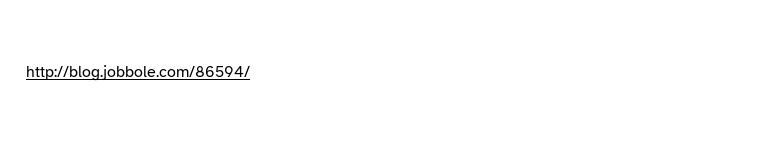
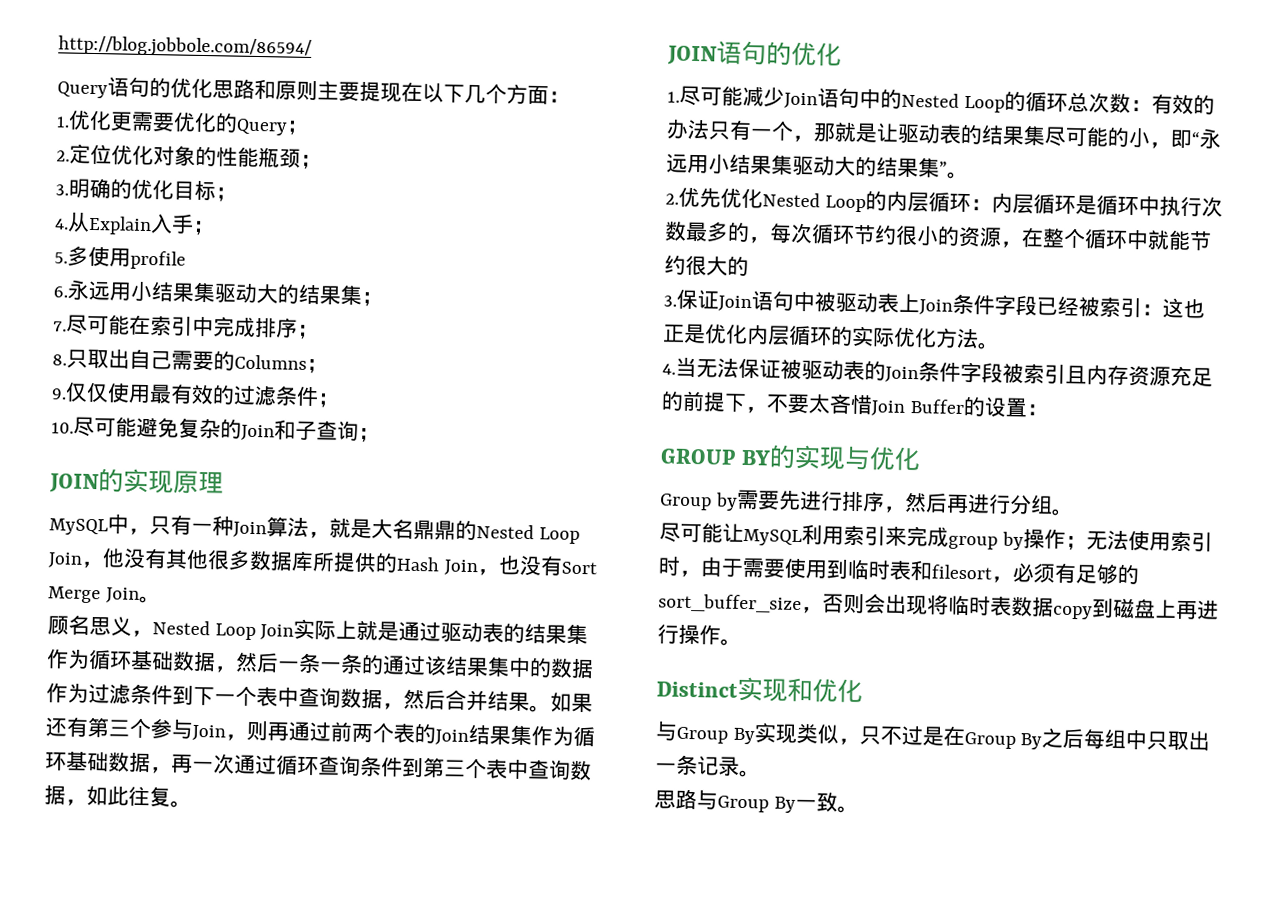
(250, 73) none -> [57,76,570,105] [56,110,309,136] [56,143,322,170] [55,178,237,202] [54,211,215,236] [54,245,186,270] [53,279,383,307] [53,314,319,340] [52,348,328,374] [51,382,340,408] [51,416,380,443] [49,468,224,494] [49,513,580,544] [48,548,597,576] [48,586,161,604] [47,615,589,645] [46,649,594,679] [46,683,593,713] [45,716,595,747] [45,751,592,781] [44,785,192,808] [667,40,842,67] [667,85,1215,115] [666,119,1222,149] [666,153,969,180] [665,187,1223,217] [664,221,1212,251] [664,255,749,277] [663,289,1205,319] [663,323,1000,350] [662,356,1213,387] [661,390,1048,418] [660,444,921,472] [659,489,1074,517] [659,522,1213,553] [658,556,1140,585] [658,593,1219,620] [657,624,742,646] [656,676,863,704] [655,721,1211,751] [655,754,761,778] [654,788,859,814] // Query语句的优化思路和原则主要提现在以下几个方面： // 1.优化更需要优化的Query； // 2.定位优化对象的性能瓶颈； // 3.明确的优化目标； // 4.从Explain入手； // 5.多使用profile // 6.永远用小结果集驱动大的结果集； // 7.尽可能在索引中完成排序； // 8.只取出自己需要的Columns； // 9.仅仅使用最有效的过滤条件； // 10.尽可能避免复杂的Join和子查询； // JOIN的实现原理 // MySQL中，只有一种Join算法，就是大名鼎鼎的Nested Loop Join，他没有其他很多数据库所提供的Hash Join，也没有Sort Merge Join。 // 顾名思义，Nested Loop Join实际上就是通过驱动表的结果集作为循环基础数据，然后一条一条的通过该结果集中的数据作为过滤条件到下一个表中查询数据，然后合并结果。如果还有第三个参与Join，则再通过前两个表的Join结果集作为循环基础数据，再一次通过循环查询条件到第三个表中查询数据，如此往复。 // JOIN语句的优化 // 1.尽可能减少Join语句中的Nested Loop的循环总次数：有效的办法只有一个，那就是让驱动表的结果集尽可能的小，即“永远用小结果集驱动大的结果集”。 // 2.优先优化Nested Loop的内层循环：内层循环是循环中执行次数最多的，每次循环节约很小的资源，在整个循环中就能节约很大的 // 3.保证Join语句中被驱动表上Join条件字段已经被索引：这也正是优化内层循环的实际优化方法。 // 4.当无法保证被驱动表的Join条件字段被索引且内存资源充足的前提下，不要太吝惜Join Buffer的设置： // GROUP BY的实现与优化 // Group by需要先进行排序，然后再进行分组。 // 尽可能让MySQL利用索引来完成group by操作；无法使用索引时，由于需要使用到临时表和filesort，必须有足够的sort_buffer_size，否则会出现将临时表数据copy到磁盘上再进行操作。 // Distinct实现和优化 // 与Group By实现类似，只不过是在Group By之后每组中只取出一条记录。 // 思路与Group By一致。

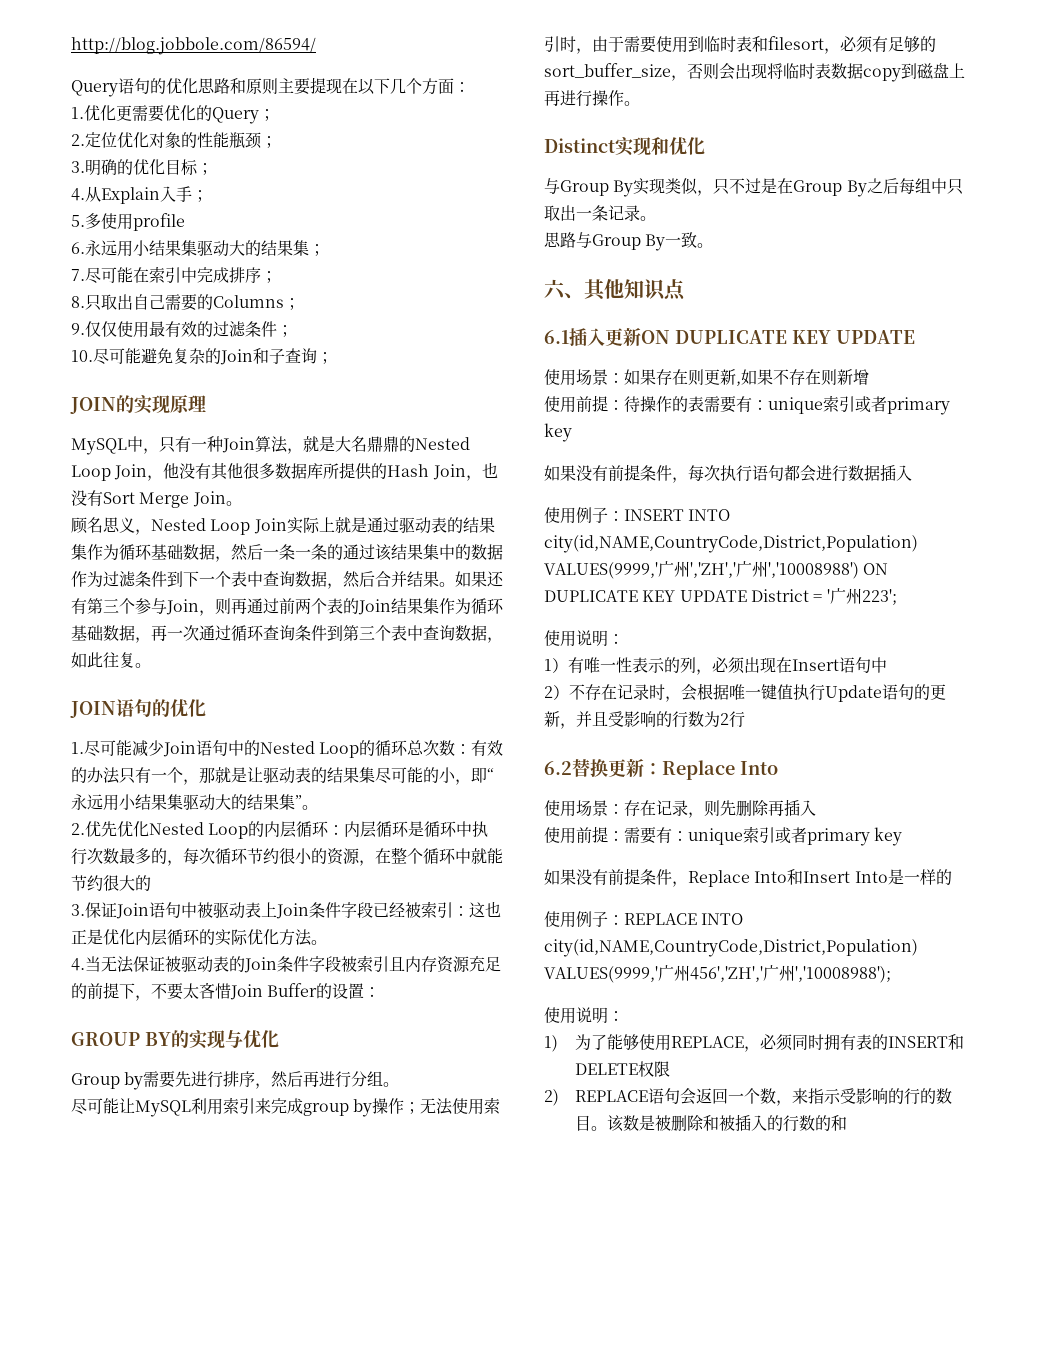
(859, 809) none -> [544,279,686,301] [544,328,915,346] [544,369,869,386] [544,395,950,415] [544,423,572,442] [544,464,912,483] [544,507,731,524] [544,535,918,553] [544,561,889,579] [544,588,897,605] [544,630,624,647] [544,657,887,675] [544,683,946,702] [544,711,745,729] [544,758,778,780] [544,799,816,818] [544,826,903,846] [544,868,952,887] [544,911,744,928] [544,939,918,957] [544,965,891,983] [544,1007,624,1024] [544,1034,965,1052] [575,1061,671,1077] [544,1088,953,1106] [575,1114,848,1132] // 六、其他知识点 // 6.1插入更新ON DUPLICATE KEY UPDATE // 使用场景：如果存在则更新,如果不存在则新增 // 使用前提：待操作的表需要有：unique索引或者primary key // 如果没有前提条件，每次执行语句都会进行数据插入 // 使用例子：INSERT INTO city(id,NAME,CountryCode,District,Population) VALUES(9999,'广州','ZH','广州','10008988') ON DUPLICATE KEY UPDATE District = '广州223'; // 使用说明： // 1）有唯一性表示的列，必须出现在Insert语句中 // 2）不存在记录时，会根据唯一键值执行Update语句的更新，并且受影响的行数为2行 // 6.2替换更新：Replace Into // 使用场景：存在记录，则先删除再插入 // 使用前提：需要有：unique索引或者primary key // 如果没有前提条件，Replace Into和Insert Into是一样的 // 使用例子：REPLACE INTO city(id,NAME,CountryCode,District,Population) VALUES(9999,'广州456','ZH','广州','10008988'); // 使用说明： // 1)为了能够使用REPLACE，必须同时拥有表的INSERT和DELETE权限 // 2) REPLACE语句会返回一个数，来指示受影响的行的数目。该数是被删除和被插入的行数的和

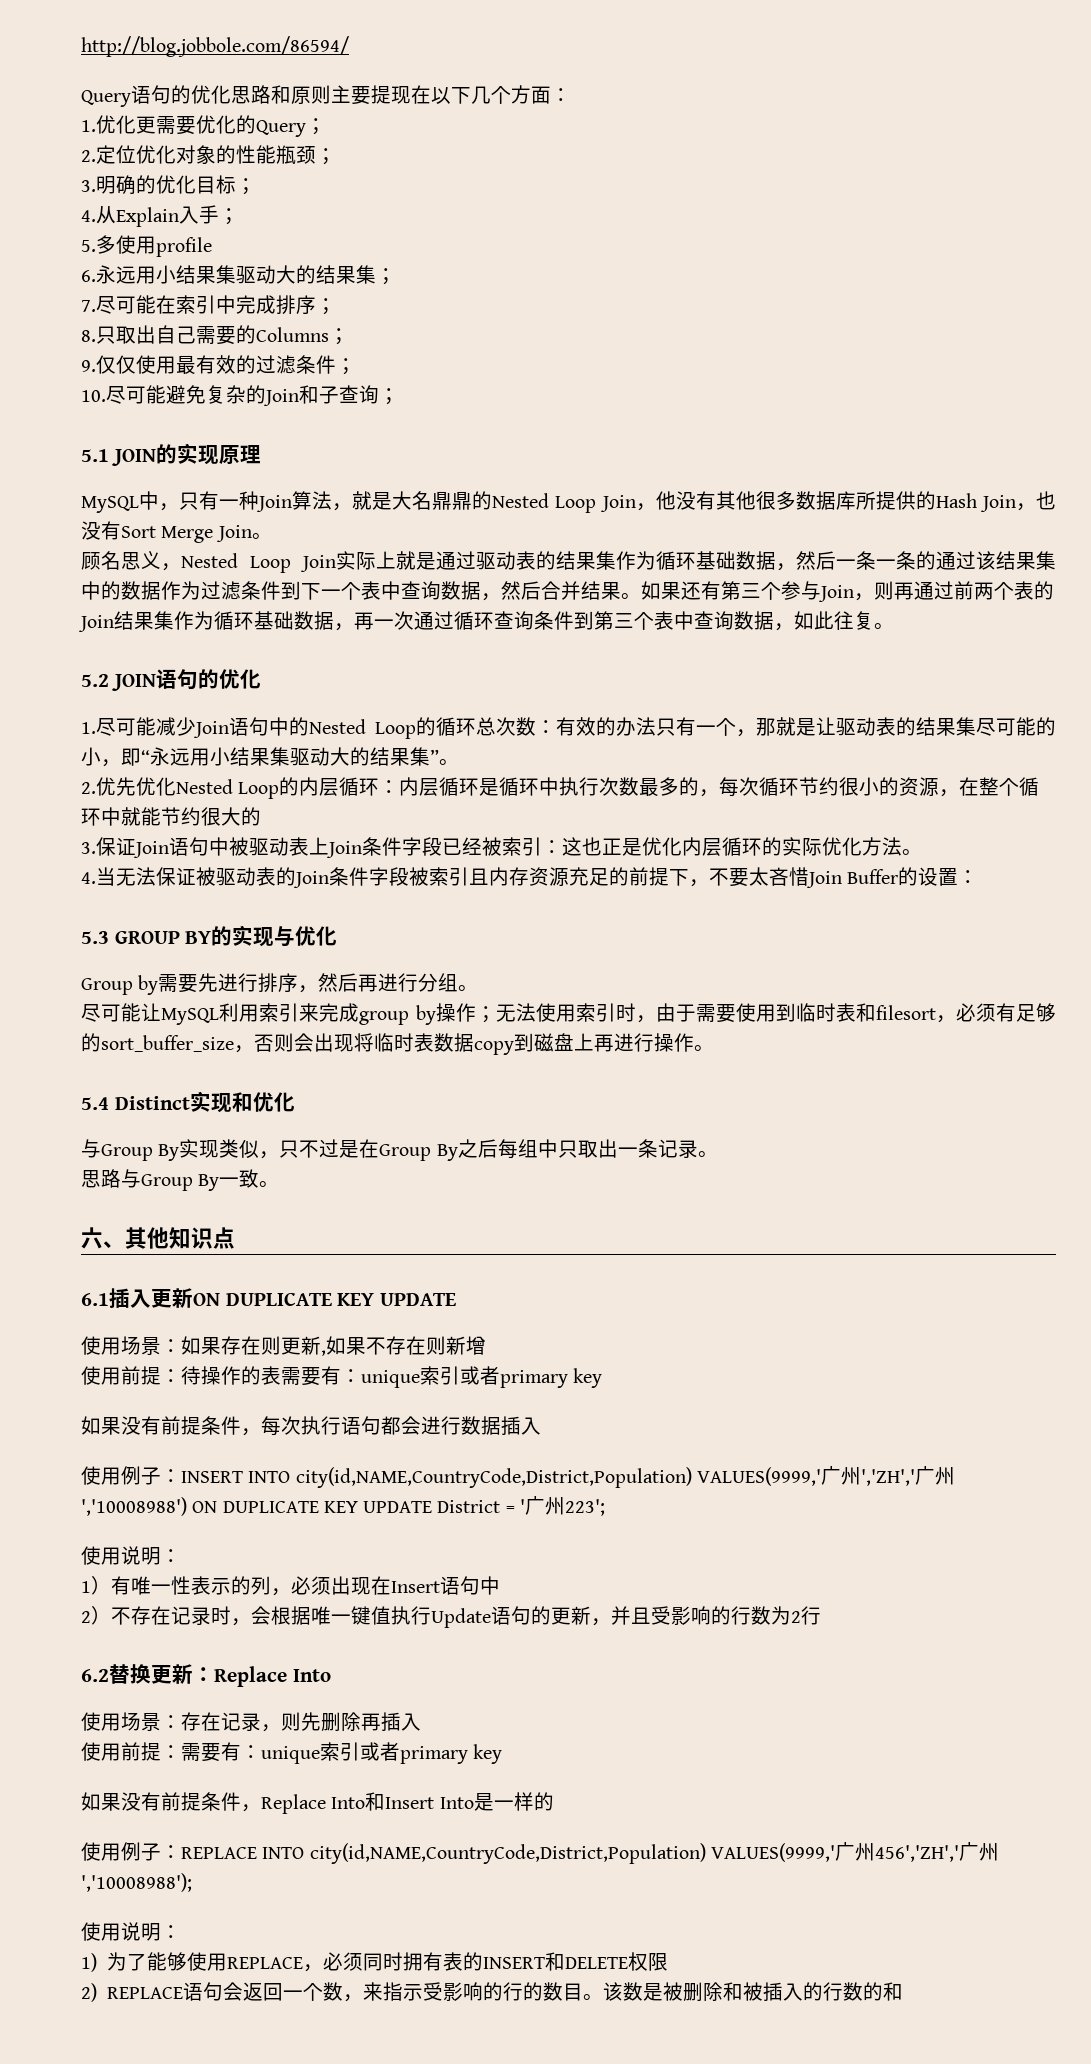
(333, 358) none -> [81,449,109,462] 5.1
(151, 665) none -> [81,674,109,687] 5.2
(381, 992) none -> [81,931,109,944] 5.3
(640, 103) none -> [81,1097,109,1110] 5.4

